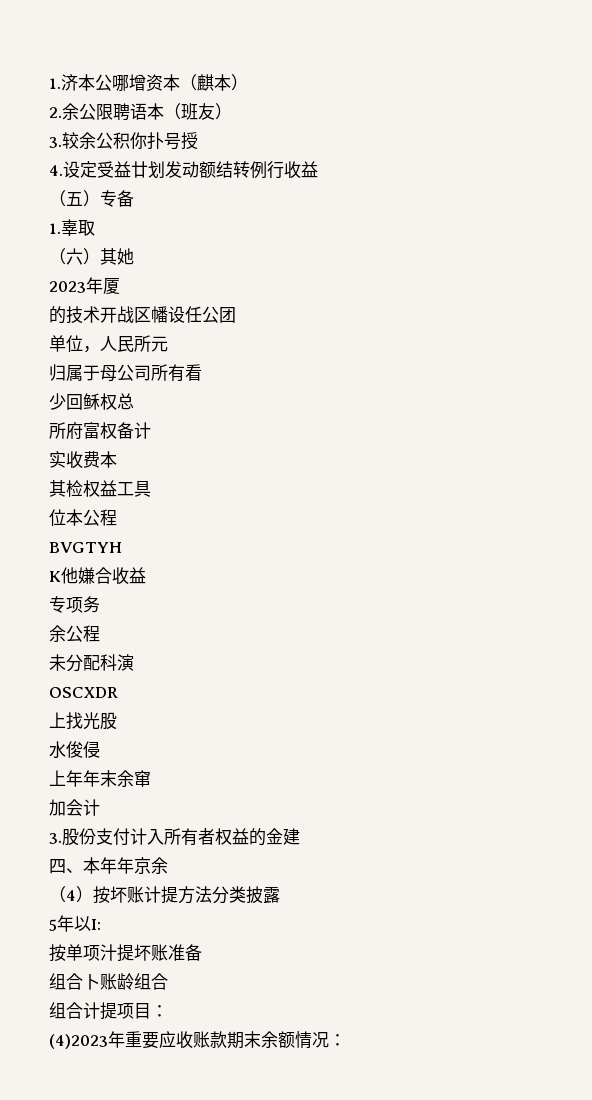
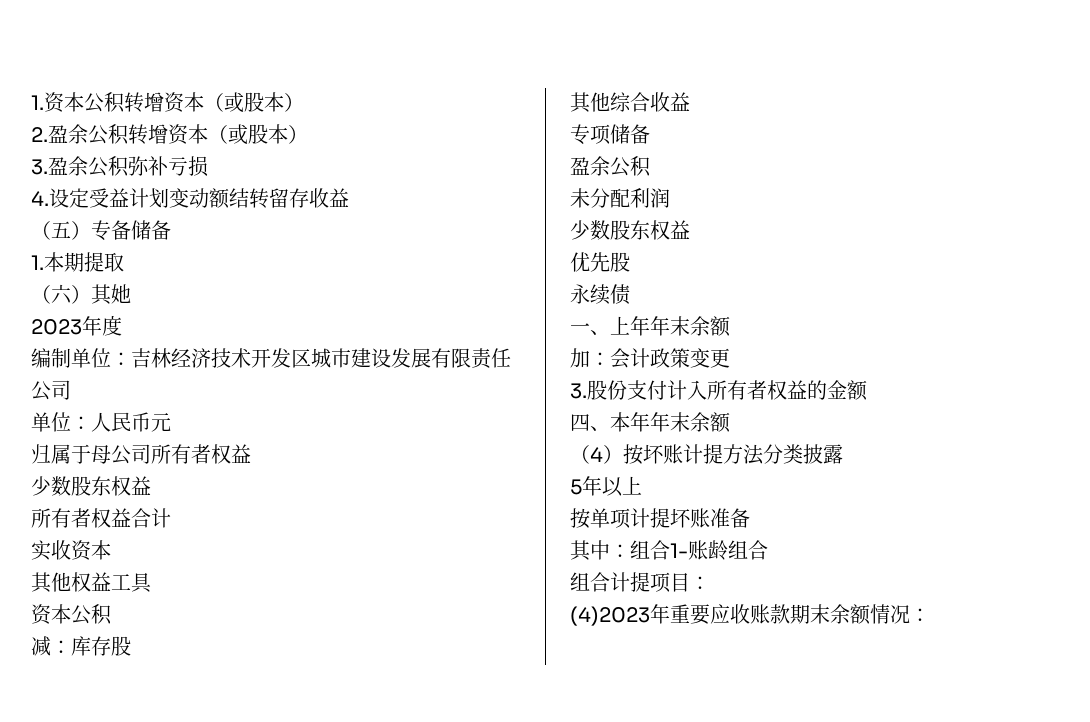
[49,74,214,92] 1.济本公哪增资本（麒 -> [31,92,264,113] 1.资本公积转增资本（或股
[62,103,232,121] [49,132,198,150] 余公限聘语本（班友） // 3.较余公积你扑号授 -> [48,124,308,145] [31,156,208,177] 盈余公积转增资本（或股本） // 3.盈余公积弥补亏损
[131,161,182,178] 廿划发 -> [129,188,189,208] 计划变
[250,161,284,179] 例行 -> [269,188,309,208] 留存
[49,219,78,236] // 1.辜 -> [131,220,171,240] [31,252,104,272] 储备 // 1.本期提
[103,278,120,294] [49,306,236,324] [49,335,151,353] 厦 // 的技术开战区幡设任公团 // 单位，人民所 -> [102,315,122,336] [31,348,511,369] [31,380,71,401] [31,412,151,432] 度 // 编制单位：吉林经济技术开发区城市建设发展有限责任公司 // 单位：人民币
[185,364,202,381] [49,393,134,410] [49,422,134,440] 看 // 少回稣权总 // 所府富权备 -> [191,444,251,464] [31,476,151,496] [31,508,151,528] 者权益 // 少数股东权益 // 所有者权益合
[83,451,100,468] 费 -> [71,540,92,561] 资
[66,480,83,497] 检 -> [51,572,71,592] 他
[49,509,117,526] [49,542,122,553] [49,567,95,584] 位本公程 // BVGTYH // K他嫌 -> [31,604,112,625] [31,636,131,656] [570,92,631,113] 资本公积 // 减：库存股 // 其他综
[83,596,100,613] [49,625,100,643] 务 // 余公程 -> [610,124,650,144] [570,156,651,177] 储备 // 盈余公积
[100,654,134,671] [49,687,118,698] [49,712,117,730] [49,741,100,758] 科演 // OSCXDR // 上找光股 // 水俊侵 // -> [630,188,670,208] [570,220,690,240] [570,252,630,272] [570,284,630,305] [570,323,610,335] 利润 // 少数股东权益 // 优先股 // 永续债 // 一、
[134,770,151,787] 窜 -> [710,316,731,337] 额
(66, 807) none -> [590,352,610,366] ：
(100, 807) none -> [650,348,730,368] 政策变更
[283,828,300,845] 建 -> [847,380,868,401] 额
[134,857,168,875] 京余 -> [670,412,731,433] 末余额
[91,919,101,930] I: -> [622,476,642,495] 上
[100,944,117,961] 汁 -> [630,508,650,528] 计
[49,973,100,990] 组合卜 -> [570,540,688,561] 其中：组合1-

